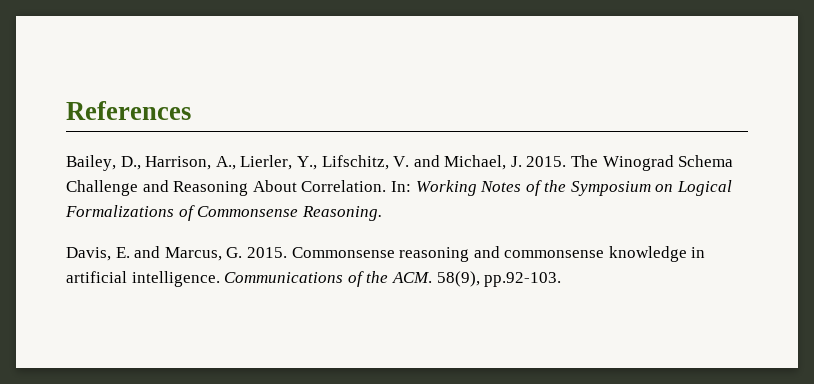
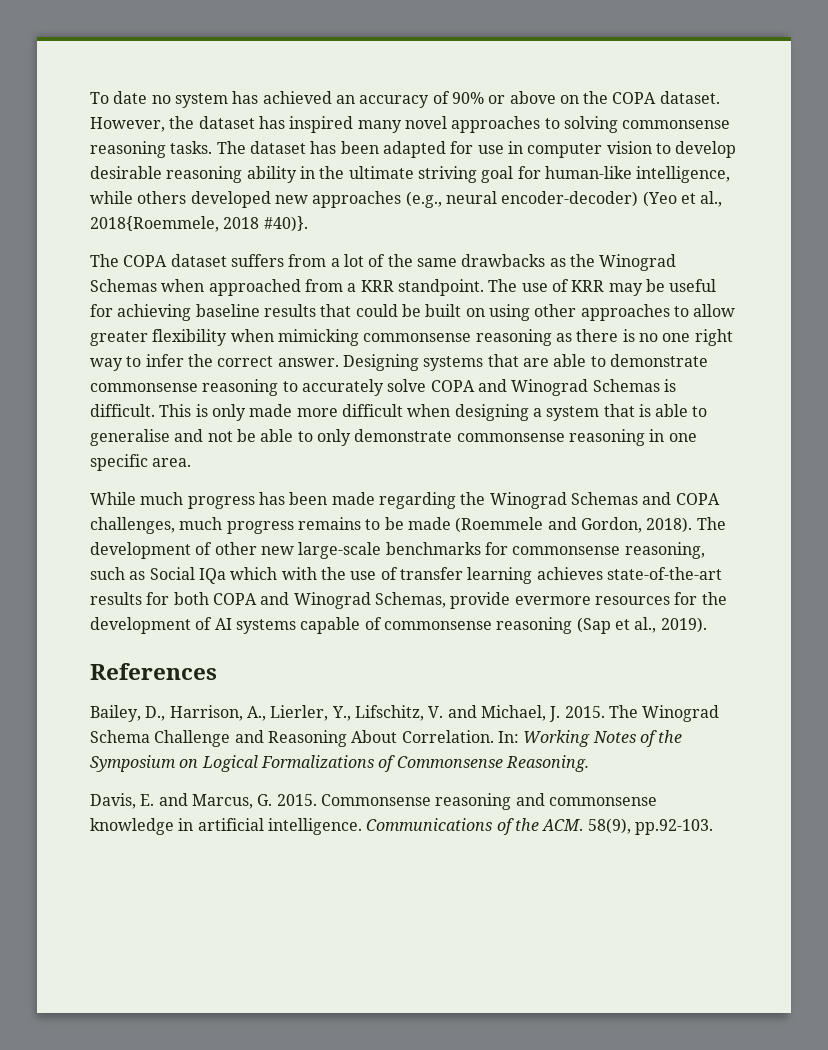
(66, 110) none -> [90,91,720,108] [90,116,731,133] [90,141,737,158] [90,166,731,183] [90,191,723,208] [90,216,308,232] [90,254,677,271] [90,279,717,296] [90,304,736,321] [90,329,733,346] [90,354,708,371] [90,379,676,396] [90,404,708,421] [90,429,697,446] [90,454,192,471] [90,492,720,509] [90,517,726,534] [90,542,705,559] [90,567,722,584] [90,592,727,609] [90,617,707,634] To date no system has achieved an accuracy of 90% or above on the COPA dataset. However, the dataset has inspired many novel approaches to solving commonsense reasoning tasks. The dataset has been adapted for use in computer vision to develop desirable reasoning ability in the ultimate striving goal for human-like intelligence, while others developed new approaches (e.g., neural encoder-decoder) (Yeo et al., 2018{Roemmele, 2018 #40)}. // The COPA dataset suffers from a lot of the same drawbacks as the Winograd Schemas when approached from a KRR standpoint. The use of KRR may be useful for achieving baseline results that could be built on using other approaches to allow greater flexibility when mimicking commonsense reasoning as there is no one right way to infer the correct answer. Designing systems that are able to demonstrate commonsense reasoning to accurately solve COPA and Winograd Schemas is difficult. This is only made more difficult when designing a system that is able to generalise and not be able to only demonstrate commonsense reasoning in one specific area. // While much progress has been made regarding the Winograd Schemas and COPA challenges, much progress remains to be made (Roemmele and Gordon, 2018). The development of other new large-scale benchmarks for commonsense reasoning, such as Social IQa which with the use of transfer learning achieves state-of-the-art results for both COPA and Winograd Schemas, provide evermore resources for the development of AI systems capable of commonsense reasoning (Sap et al., 2019). //

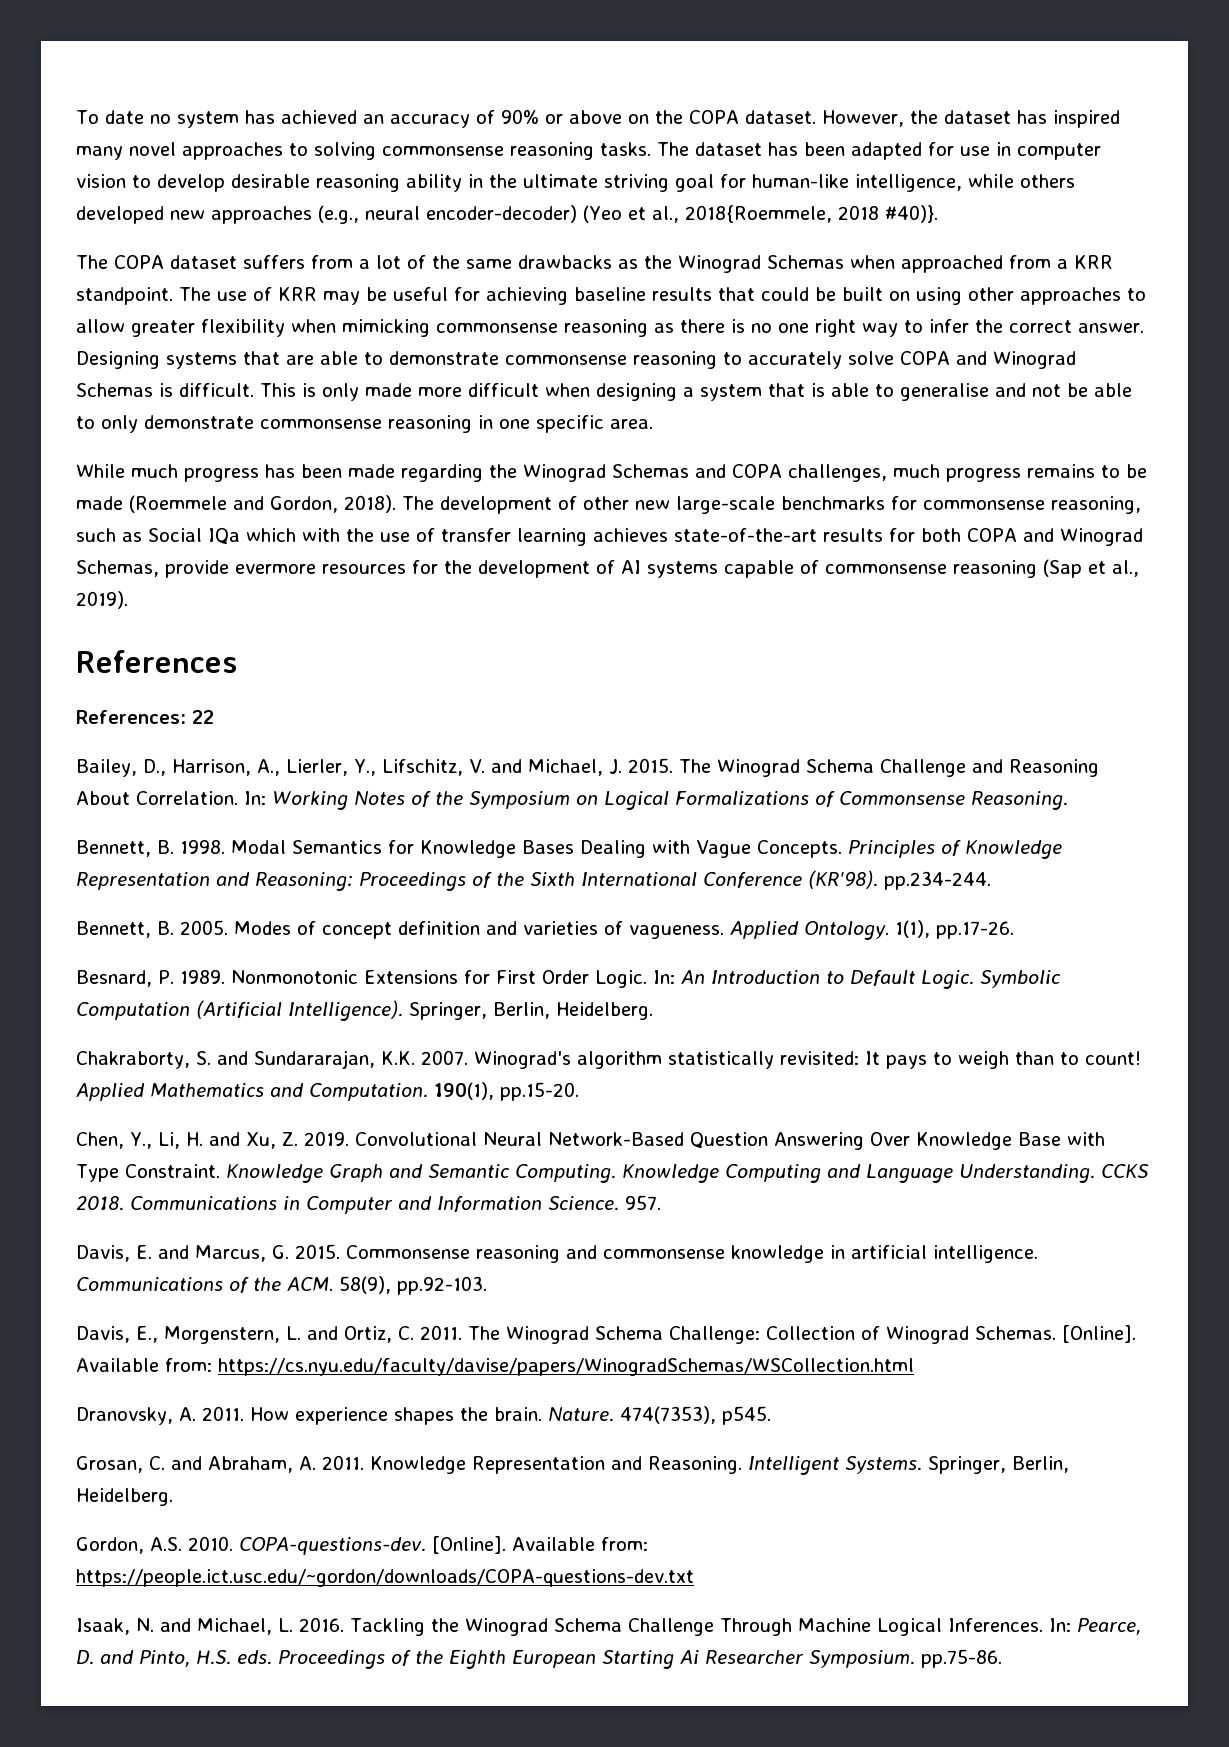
(217, 671) none -> [76,710,214,724] // References: 22
(589, 763) none -> [76,840,1062,859] [76,870,991,891] [76,920,1014,940] [76,970,1061,989] [76,1000,653,1021] [76,1050,1141,1069] [76,1082,579,1101] [76,1131,1105,1150] [76,1164,1149,1183] [76,1195,661,1214] // Bennett, B. 1998. Modal Semantics for Knowledge Bases Dealing with Vague Concepts. Principles of Knowledge Representation and Reasoning: Proceedings of the Sixth International Conference (KR'98). pp.234-244. // Bennett, B. 2005. Modes of concept definition and varieties of vagueness. Applied Ontology. 1(1), pp.17-26. // Besnard, P. 1989. Nonmonotonic Extensions for First Order Logic. In: An Introduction to Default Logic. Symbolic Computation (Artificial Intelligence). Springer, Berlin, Heidelberg. // Chakraborty, S. and Sundararajan, K.K. 2007. Winograd's algorithm statistically revisited: It pays to weigh than to count! Applied Mathematics and Computation. 190(1), pp.15-20. // Chen, Y., Li, H. and Xu, Z. 2019. Convolutional Neural Network-Based Question Answering Over Knowledge Base with Type Constraint. Knowledge Graph and Semantic Computing. Knowledge Computing and Language Understanding. CCKS 2018. Communications in Computer and Information Science. 957.
(713, 827) none -> [76,1325,1136,1344] [76,1358,914,1376] [76,1406,771,1425] [76,1455,1069,1475] [76,1488,173,1506] [76,1536,648,1555] [76,1569,694,1587] [76,1617,1141,1636] [76,1649,1002,1669] // Davis, E., Morgenstern, L. and Ortiz, C. 2011. The Winograd Schema Challenge: Collection of Winograd Schemas. [Online]. Available from: https://cs.nyu.edu/faculty/davise/papers/WinogradSchemas/WSCollection.html // Dranovsky, A. 2011. How experience shapes the brain. Nature. 474(7353), p545. // Grosan, C. and Abraham, A. 2011. Knowledge Representation and Reasoning. Intelligent Systems. Springer, Berlin, Heidelberg. // Gordon, A.S. 2010. COPA-questions-dev. [Online]. Available from: https://people.ict.usc.edu/~gordon/downloads/COPA-questions-dev.txt // Isaak, N. and Michael, L. 2016. Tackling the Winograd Schema Challenge Through Machine Logical Inferences. In: Pearce, D. and Pinto, H.S. eds. Proceedings of the Eighth European Starting Ai Researcher Symposium. pp.75-86.

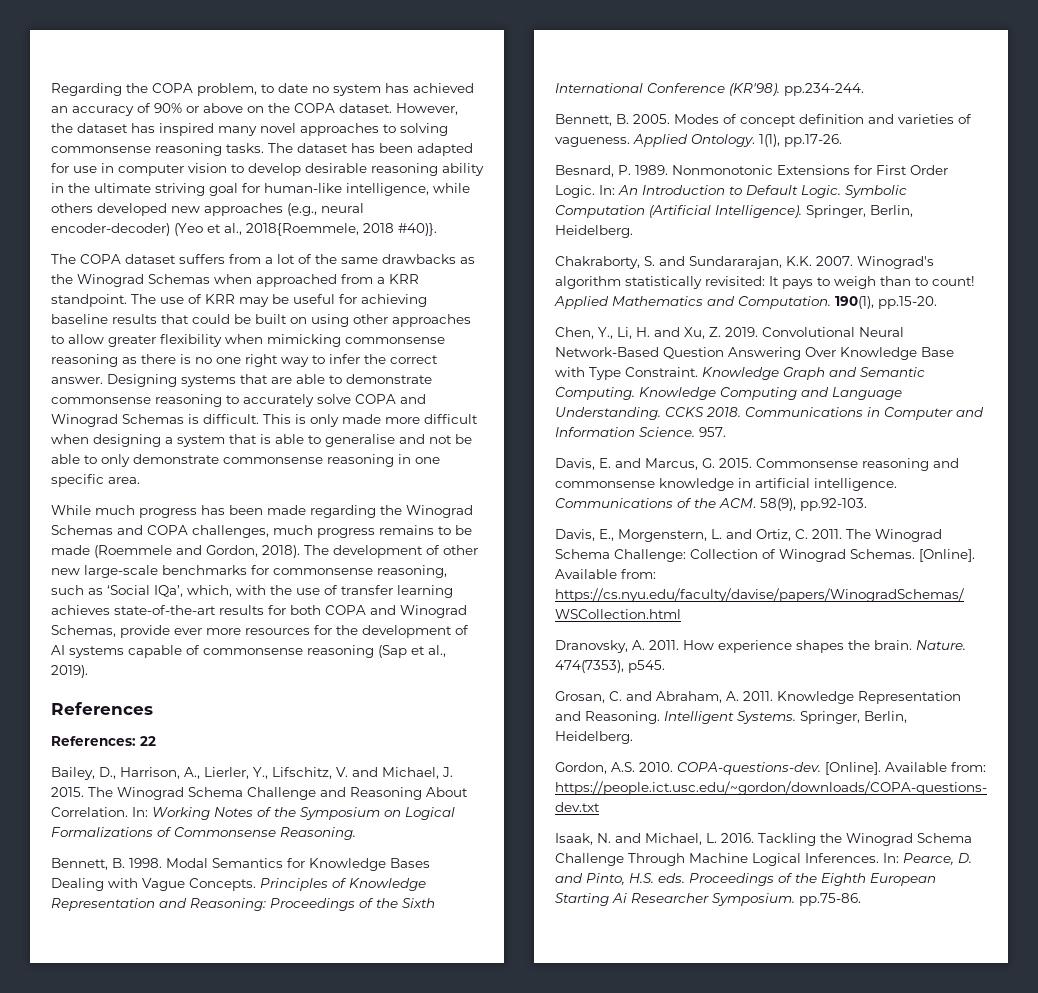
[76,110,99,124] To -> [51,83,274,96] Regarding the COPA problem, to
[148,528,296,544] Social IQa which -> [107,585,232,597] ‘Social IQa’, which,
[235,564,316,574] evermore -> [174,628,241,635] ever more

